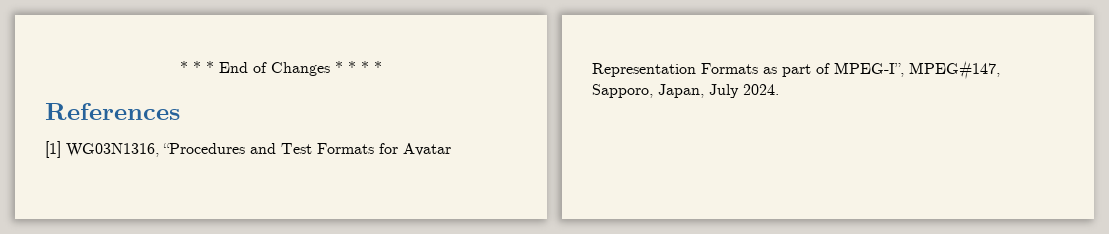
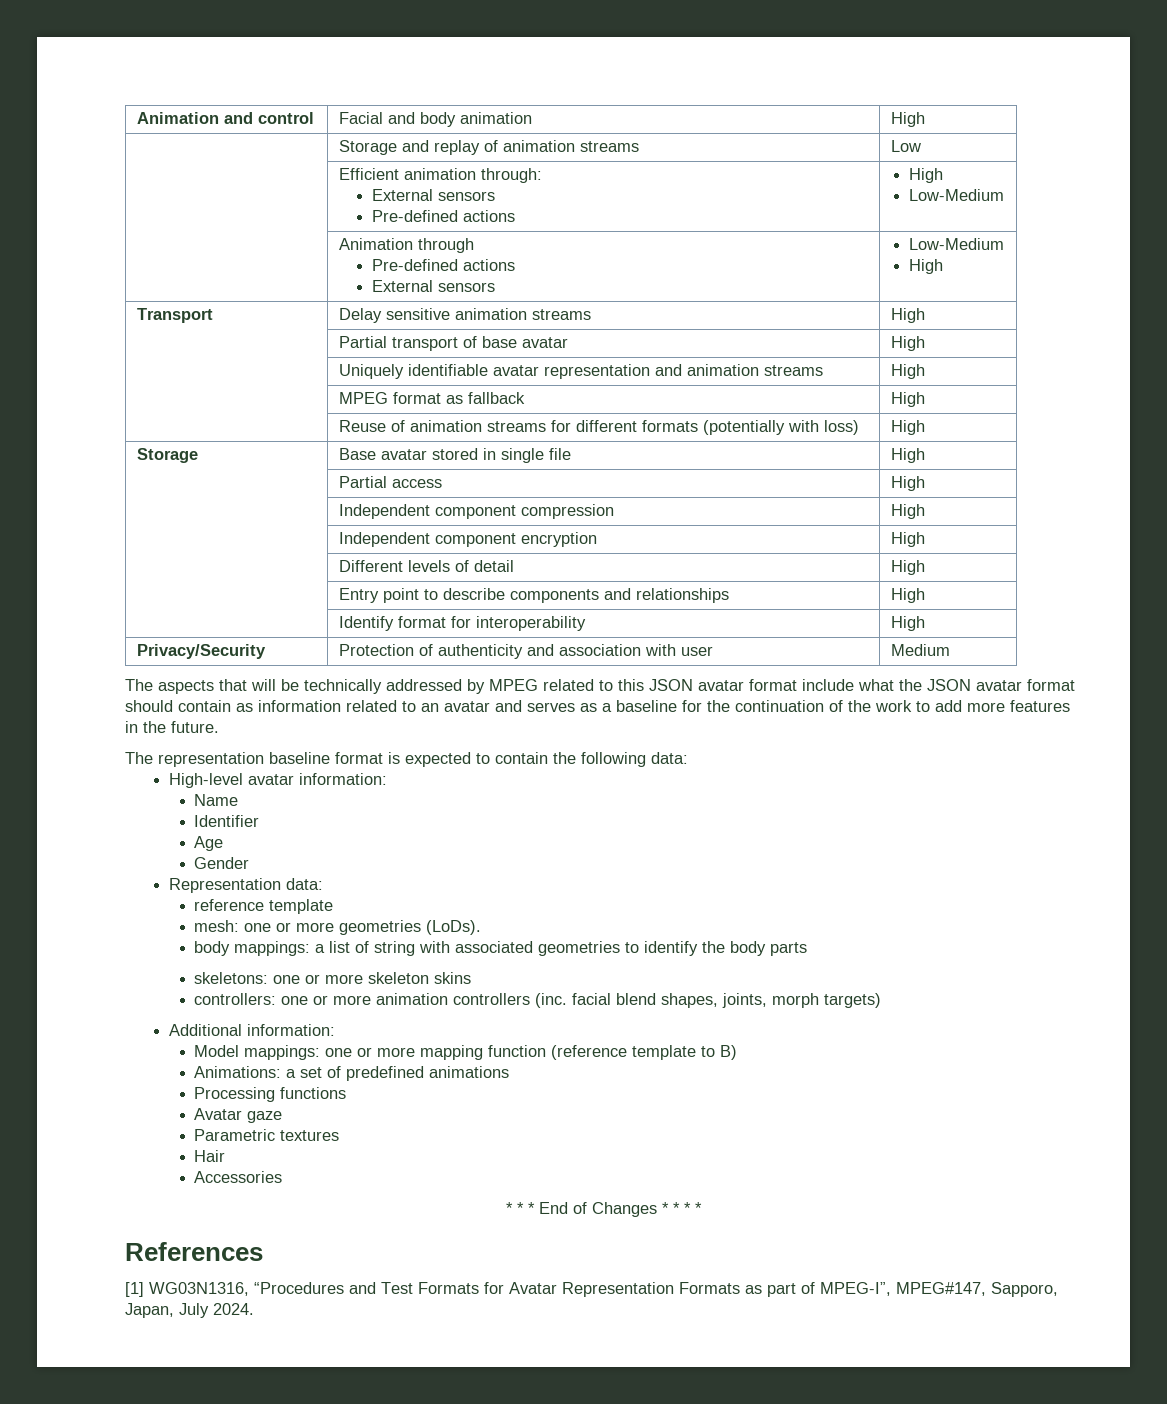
(180, 67) none -> [136,112,314,124] [338,112,532,127] [890,112,925,127] [338,140,639,155] [890,140,921,152] [338,168,542,183] [372,189,496,201] [372,210,516,222] [908,168,943,183] [908,189,1004,201] [338,238,474,253] [372,259,516,271] [372,280,496,292] [908,238,1004,250] [908,259,943,274] [136,308,213,323] [338,308,591,323] [890,308,925,323] [338,336,568,351] [890,336,925,351] [338,364,823,379] [890,364,925,379] [338,392,525,404] [890,392,925,407] [338,420,859,435] [890,420,925,435] [136,448,198,463] [338,448,571,463] [890,448,925,463] [338,476,442,488] [890,476,925,491] [338,504,614,519] [890,504,925,519] [338,532,597,547] [890,532,925,547] [338,560,514,572] [890,560,925,575] [338,588,729,603] [890,588,925,603] [338,616,586,631] [890,616,925,631] [136,644,266,659] [338,644,713,659] [890,644,950,656] [125,679,1075,694] [125,700,1070,712] [125,721,219,733] [125,752,688,767] [168,773,387,788] [194,794,239,806] [194,815,260,827] [194,836,224,851] [194,857,250,869] [168,878,323,893] [194,899,334,914] [194,920,482,935] [194,941,808,956] [194,972,472,984] [194,993,882,1008] [168,1024,335,1036] [194,1045,738,1060] [194,1066,510,1081] [194,1087,347,1102] [194,1108,283,1123] [194,1129,340,1141] [194,1150,226,1162] [194,1171,283,1183] Animation and control | Facial and body animation | High // | Storage and replay of animation streams | Low // | Efficient animation through: // External sensors // Pre-defined actions | High // Low-Medium // | Animation through // Pre-defined actions // External sensors | Low-Medium // High // Transport | Delay sensitive animation streams | High // | Partial transport of base avatar | High // | Uniquely identifiable avatar representation and animation streams | High // | MPEG format as fallback | High // | Reuse of animation streams for different formats (potentially with loss) | High // Storage | Base avatar stored in single file | High // | Partial access | High // | Independent component compression | High // | Independent component encryption | High // | Different levels of detail | High // | Entry point to describe components and relationships | High // | Identify format for interoperability | High // Privacy/Security | Protection of authenticity and association with user | Medium // The aspects that will be technically addressed by MPEG related to this JSON avatar format include what the JSON avatar format should contain as information related to an avatar and serves as a baseline for the continuation of the work to add more features in the future. // The representation baseline format is expected to contain the following data: // High-level avatar information: // Name // Identifier // Age // Gender // Representation data: // reference template // mesh: one or more geometries (LoDs). // body mappings: a list of string with associated geometries to identify the body parts // skeletons: one or more skeleton skins // controllers: one or more animation controllers (inc. facial blend shapes, joints, morph targets) // Additional information: // Model mappings: one or more mapping function (reference template to B) // Animations: a set of predefined animations // Processing functions // Avatar gaze // Parametric textures // Hair // Accessories //

